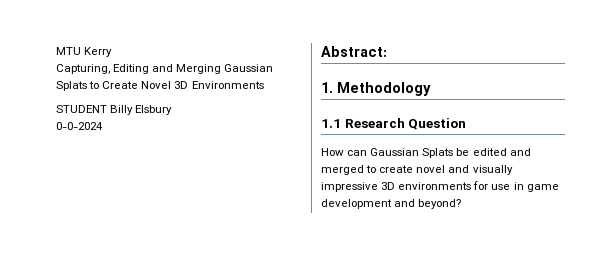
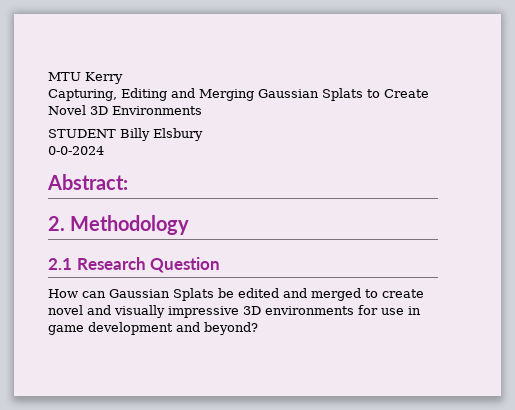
[321,82,333,93] 1. -> [48,216,65,231] 2.
[321,119,341,128] 1.1 -> [48,258,72,270] 2.1

